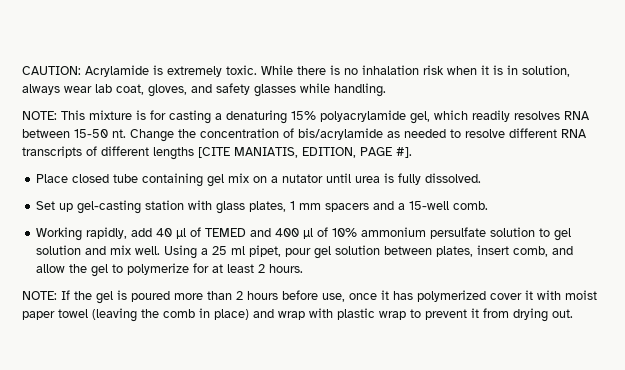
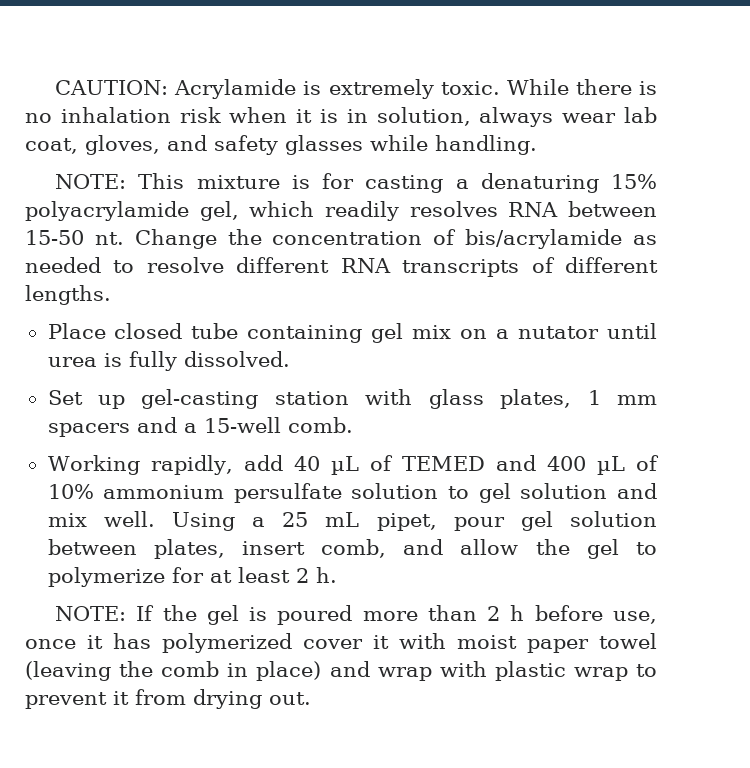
[153,147,412,160] lengths [CITE MANIATIS, EDITION, PAGE #]. -> [25,285,111,305] lengths.
[176,228,187,239] µl -> [330,456,359,475] µL
[303,228,314,239] µl -> [596,456,625,475] µL
[231,246,246,255] ml -> [325,512,360,527] mL
[269,264,304,273] hours. -> [315,567,337,583] h.
[247,291,278,300] hours -> [510,605,525,621] h

